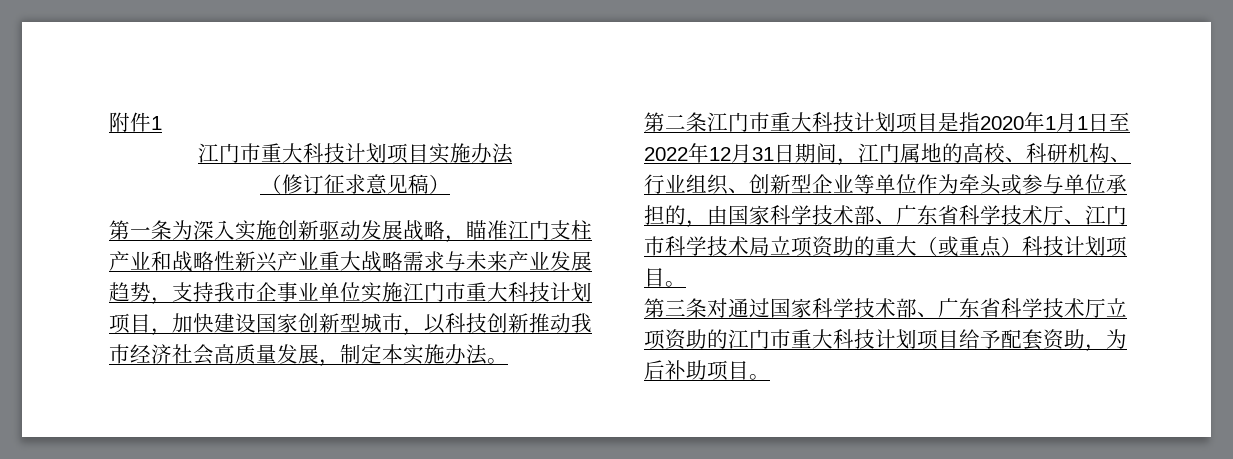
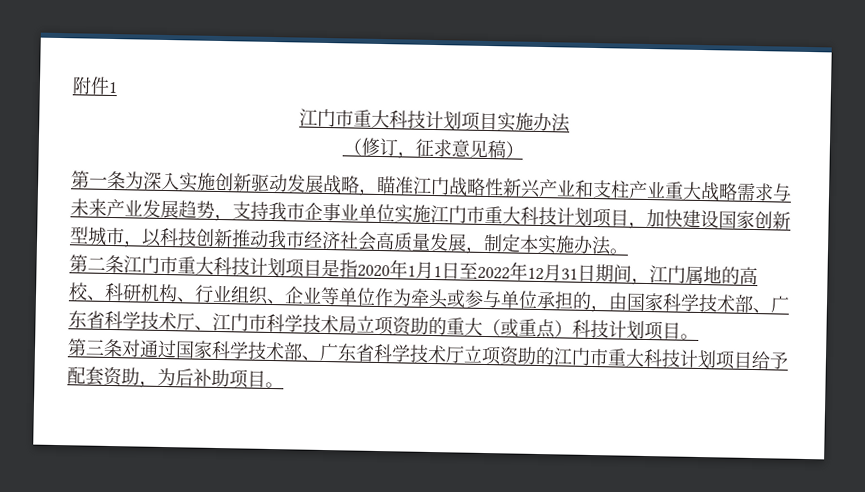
(324, 184) none -> [396,151,416,159] ，
[550,220,592,240] [109,251,172,271] 支柱产业和 -> (450, 186) none
(319, 260) none -> [574,179,666,199] 和支柱产业
[749,174,812,194] 创新型 -> (285, 301) none

